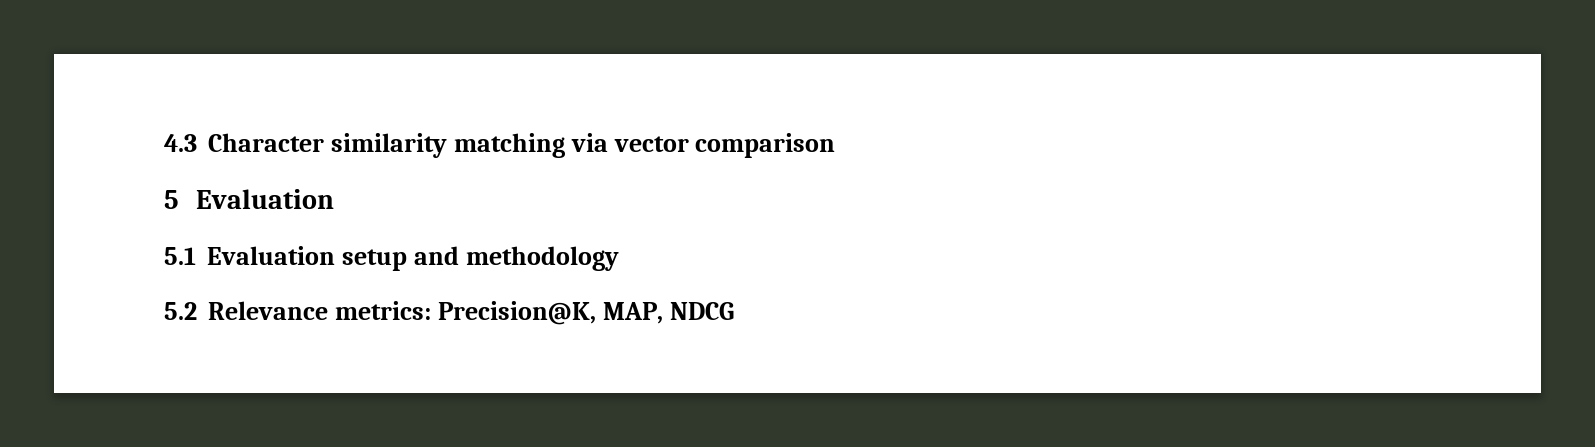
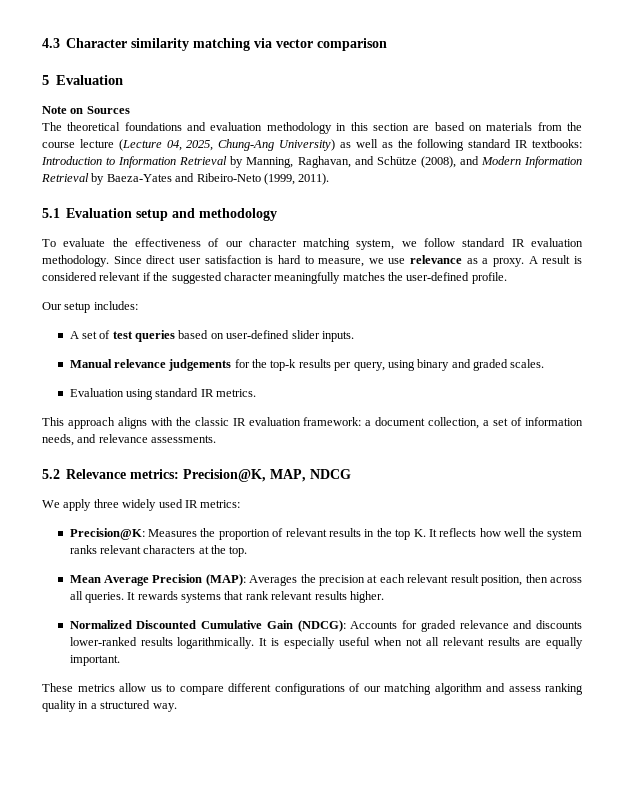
(335, 199) none -> [42,106,130,114] [42,122,582,134] [42,139,582,151] [41,156,582,168] [41,173,330,185] // Note on Sources // The theoretical foundations and evaluation methodology in this section are based on materials from the course lecture (Lecture 04, 2025, Chung-Ang University) as well as the following standard IR textbooks: Introduction to Information Retrieval by Manning, Raghavan, and Schütze (2008), and Modern Information Retrieval by Baeza-Yates and Ribeiro-Neto (1999, 2011).
(619, 258) none -> [42,238,584,250] [42,255,582,267] [42,272,507,284] [42,301,138,313] [69,330,354,342] [69,359,545,371] [69,388,257,400] [42,417,583,429] [42,434,217,446] // To evaluate the effectiveness of our character matching system, we follow standard IR evaluation methodology. Since direct user satisfaction is hard to measure, we use relevance as a proxy. A result is considered relevant if the suggested character meaningfully matches the user-defined profile. // Our setup includes: // A set of test queries based on user-defined slider inputs. // Manual relevance judgements for the top-k results per query, using binary and graded scales. // Evaluation using standard IR metrics. // This approach aligns with the classic IR evaluation framework: a document collection, a set of information needs, and relevance assessments.
(734, 311) none -> [42,499,241,511] [69,528,582,540] [69,545,248,557] [69,574,583,586] [69,591,384,603] [69,620,582,632] [69,637,583,649] [69,655,120,666] [42,683,583,695] [42,700,177,712] // We apply three widely used IR metrics: // Precision@K: Measures the proportion of relevant results in the top K. It reflects how well the system ranks relevant characters at the top. // Mean Average Precision (MAP): Averages the precision at each relevant result position, then across all queries. It rewards systems that rank relevant results higher. // Normalized Discounted Cumulative Gain (NDCG): Accounts for graded relevance and discounts lower-ranked results logarithmically. It is especially useful when not all relevant results are equally important. // These metrics allow us to compare different configurations of our matching algorithm and assess ranking quality in a structured way.

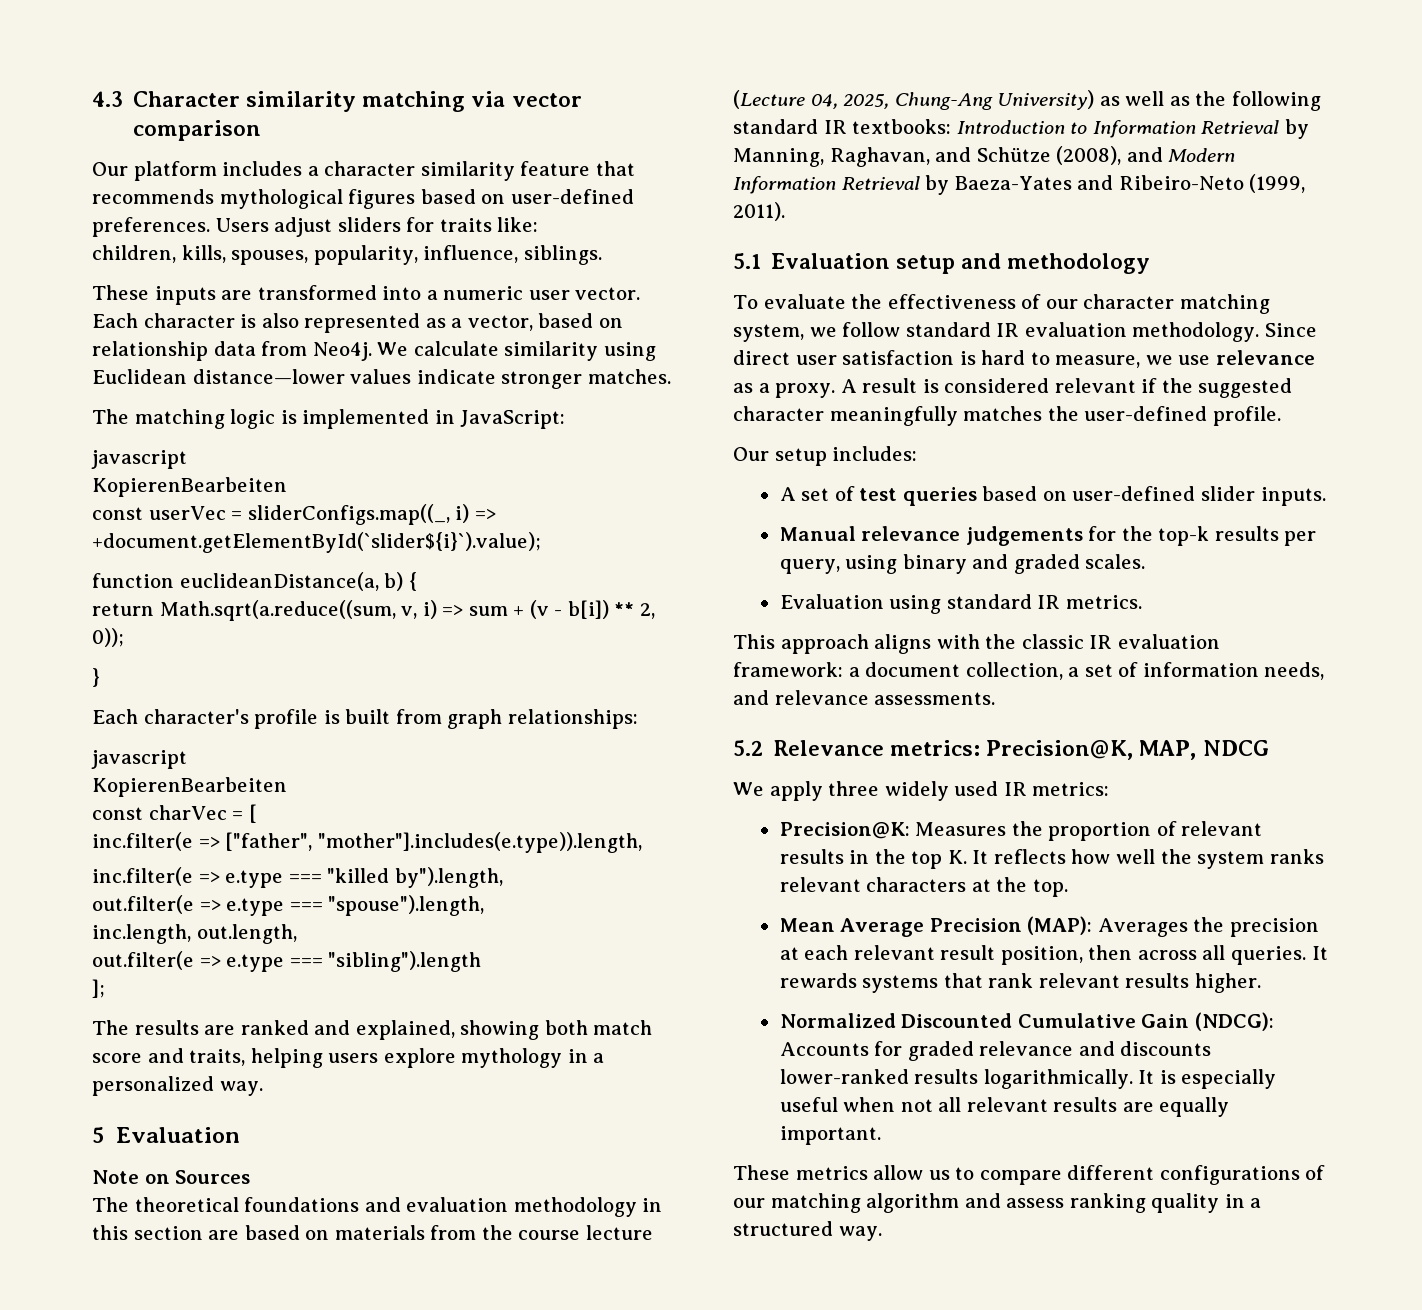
(388, 44) none -> [92,161,635,181] [92,189,634,209] [92,217,539,237] [92,245,602,265] [92,285,641,305] [92,313,623,333] [92,341,656,361] [92,369,671,389] [92,409,566,429] [91,450,187,469] [92,477,287,497] [92,504,496,525] [92,532,541,553] [92,572,417,591] [92,600,655,621] [92,628,124,647] [92,668,100,687] [92,709,638,729] [91,750,187,769] [92,777,287,797] [92,804,257,823] [92,832,642,853] [92,867,503,888] [92,895,485,916] [92,924,297,944] [92,951,482,972] [92,979,105,998] [92,1020,653,1040] [92,1048,605,1068] [92,1076,263,1096] // Our platform includes a character similarity feature that recommends mythological figures based on user-defined preferences. Users adjust sliders for traits like: // children, kills, spouses, popularity, influence, siblings. // These inputs are transformed into a numeric user vector. Each character is also represented as a vector, based on relationship data from Neo4j. We calculate similarity using Euclidean distance—lower values indicate stronger matches. // The matching logic is implemented in JavaScript: // javascript // KopierenBearbeiten // const userVec = sliderConfigs.map((_, i) => +document.getElementById(`slider${i}`).value); // function euclideanDistance(a, b) { // return Math.sqrt(a.reduce((sum, v, i) => sum + (v - b[i]) ** 2, 0)); // } // Each character's profile is built from graph relationships: // javascript // KopierenBearbeiten // const charVec = [ // inc.filter(e => ["father", "mother"].includes(e.type)).length, // inc.filter(e => e.type === "killed by").length, // out.filter(e => e.type === "spouse").length, // inc.length, out.length, // out.filter(e => e.type === "sibling").length // ]; // The results are ranked and explained, showing both match score and traits, helping users explore mythology in a personalized way.

